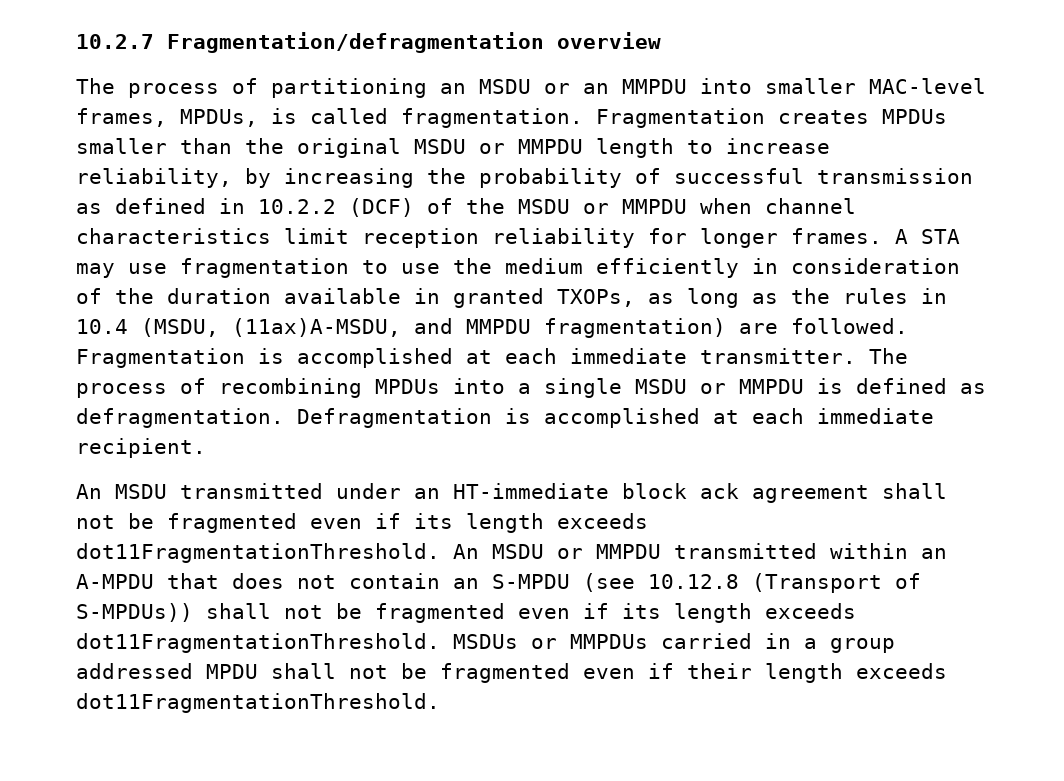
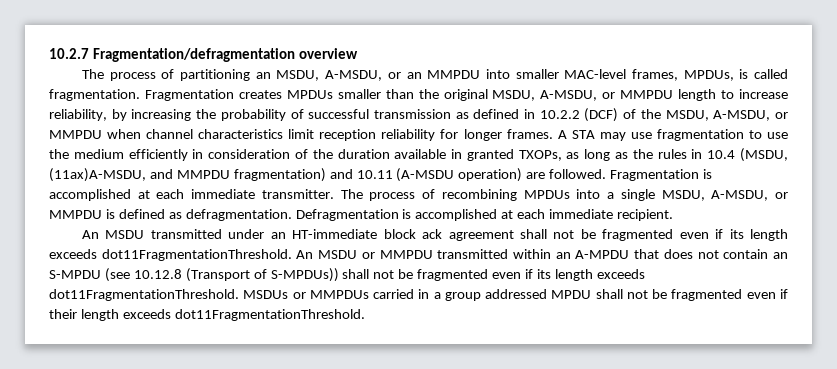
[479,79,531,94] MSDU -> [276,70,383,81] MSDU, A-MSDU,
[414,139,466,154] MSDU -> [492,90,598,101] MSDU, A-MSDU,
[518,199,570,214] MSDU -> [665,110,771,121] MSDU, A-MSDU,
(726, 328) none -> [329,168,523,182] and 10.11 (A-MSDU operation)
[635,379,687,394] MSDU -> [661,190,769,201] MSDU, A-MSDU,

